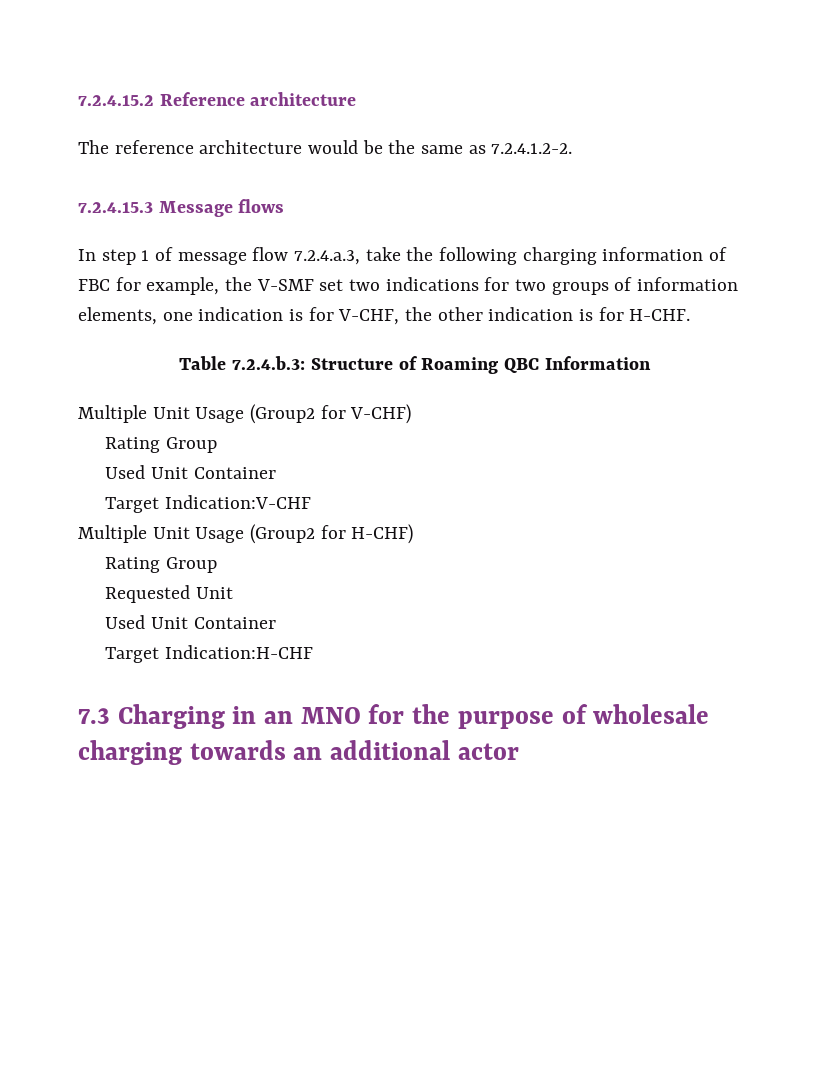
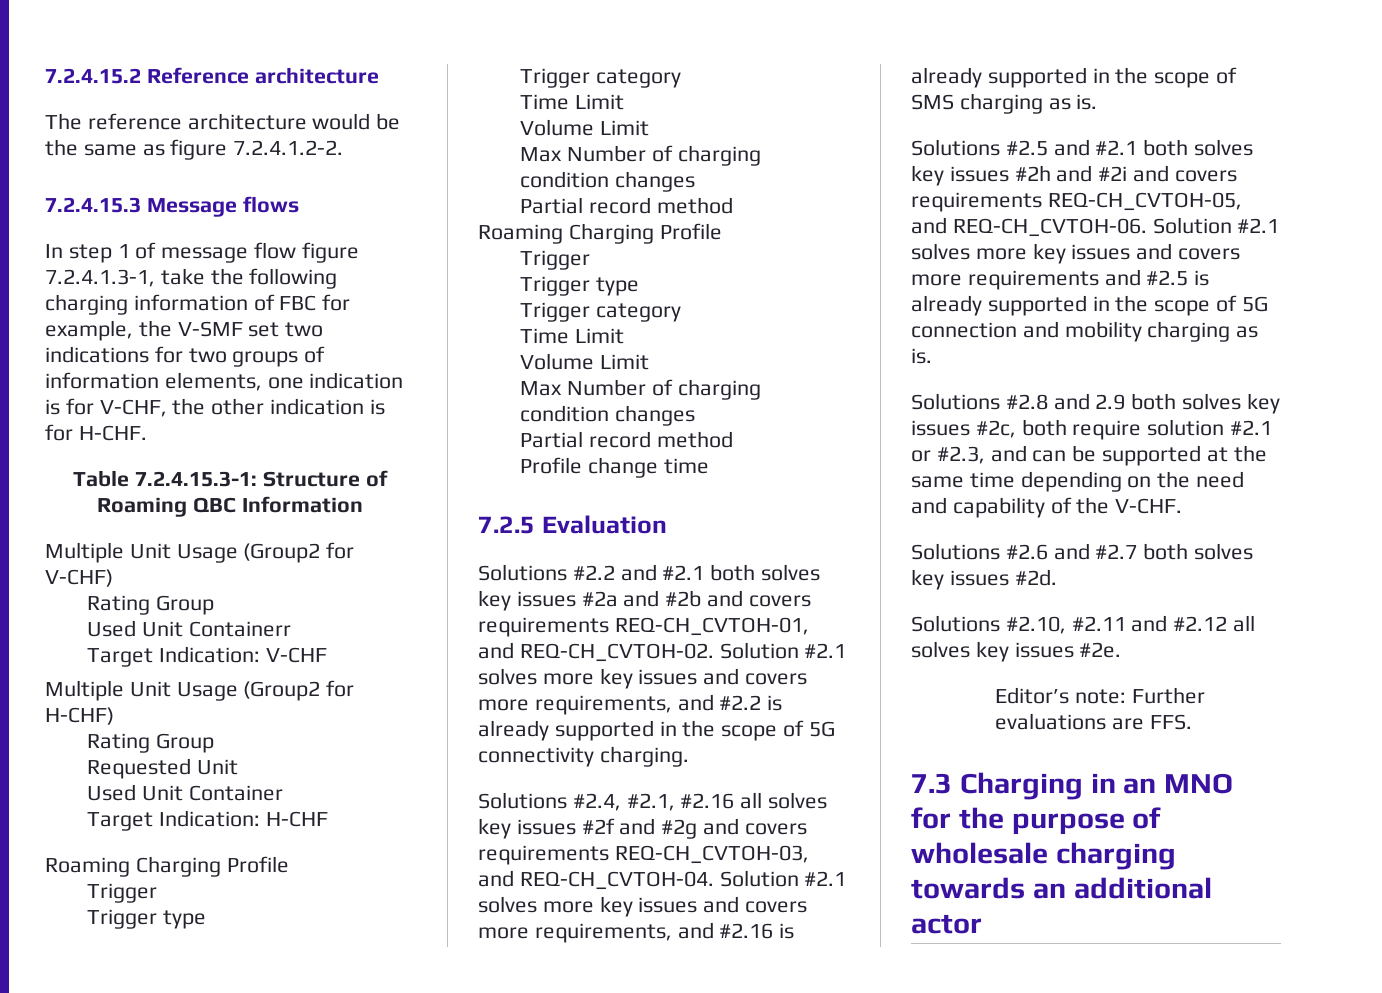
(486, 149) none -> [170,139,228,160] figure
[294,250,361,265] 7.2.4.a.3, -> [301,242,359,263] [45,269,155,287] figure 7.2.4.1.3-1,
[232,356,306,370] 7.2.4.b.3: -> [135,471,258,487] 7.2.4.15.3-1:
[193,467,276,479] [105,495,312,513] Container // Target Indication:V-CHF -> [188,621,291,637] [87,646,327,667] Containerr // Target Indication: V-CHF
[165,645,314,659] Indication:H-CHF -> [158,810,328,827] [45,856,289,877] [87,883,158,903] [87,909,206,929] [520,68,681,88] [520,94,624,110] [520,119,649,136] [520,145,761,166] [520,171,695,192] [520,197,733,214] [478,223,722,244] [520,250,591,270] [520,276,639,296] [520,302,681,322] [520,328,624,344] [520,353,649,370] [520,379,761,400] [520,405,695,426] [520,431,733,448] [520,457,709,478] [478,515,667,534] [478,564,821,581] [478,590,811,611] [478,617,809,637] [478,642,847,662] [478,668,808,689] [478,694,783,715] [478,720,835,741] [478,746,689,767] [478,792,828,811] [478,818,807,839] [478,845,809,865] [478,870,847,890] [478,896,808,917] [478,922,795,943] [911,67,1238,88] [911,93,1098,114] [911,139,1254,156] [911,165,1237,186] [911,192,1242,212] [911,217,1280,237] [911,243,1241,264] [911,269,1210,290] [911,295,1268,316] [911,321,1259,342] [911,348,932,364] [911,393,1280,414] [911,419,1273,440] [911,445,1267,466] [911,471,1245,492] [911,497,1183,518] [911,543,1254,560] [911,569,1057,590] [911,615,1256,634] [911,641,1122,662] [995,687,1205,704] [995,713,1192,730] Indication: H-CHF // Roaming Charging Profile // Trigger // Trigger type // Trigger category // Time Limit // Volume Limit // Max Number of charging condition changes // Partial record method // Roaming Charging Profile // Trigger // Trigger type // Trigger category // Time Limit // Volume Limit // Max Number of charging condition changes // Partial record method // Profile change time // 7.2.5 Evaluation // Solutions #2.2 and #2.1 both solves key issues #2a and #2b and covers requirements REQ-CH_CVTOH-01, and REQ-CH_CVTOH-02. Solution #2.1 solves more key issues and covers more requirements, and #2.2 is already supported in the scope of 5G connectivity charging. // Solutions #2.4, #2.1, #2.16 all solves key issues #2f and #2g and covers requirements REQ-CH_CVTOH-03, and REQ-CH_CVTOH-04. Solution #2.1 solves more key issues and covers more requirements, and #2.16 is already supported in the scope of SMS charging as is. // Solutions #2.5 and #2.1 both solves key issues #2h and #2i and covers requirements REQ-CH_CVTOH-05, and REQ-CH_CVTOH-06. Solution #2.1 solves more key issues and covers more requirements and #2.5 is already supported in the scope of 5G connection and mobility charging as is. // Solutions #2.8 and 2.9 both solves key issues #2c, both require solution #2.1 or #2.3, and can be supported at the same time depending on the need and capability of the V-CHF. // Solutions #2.6 and #2.7 both solves key issues #2d. // Solutions #2.10, #2.11 and #2.12 all solves key issues #2e. // Editor’s note: Further evaluations are FFS.

